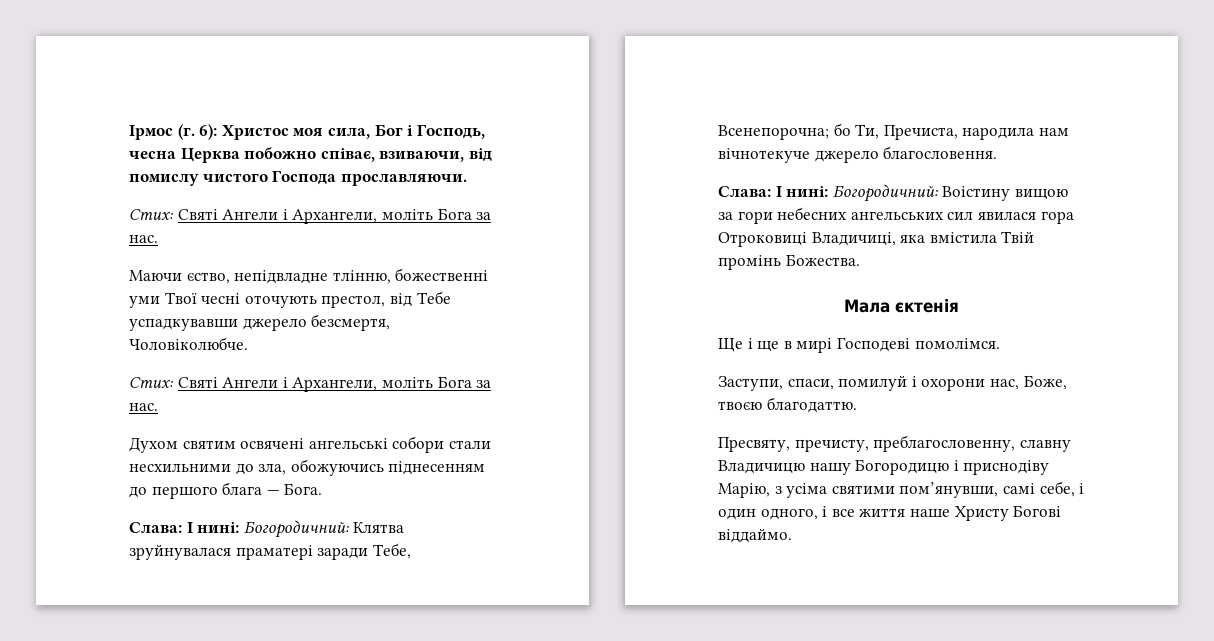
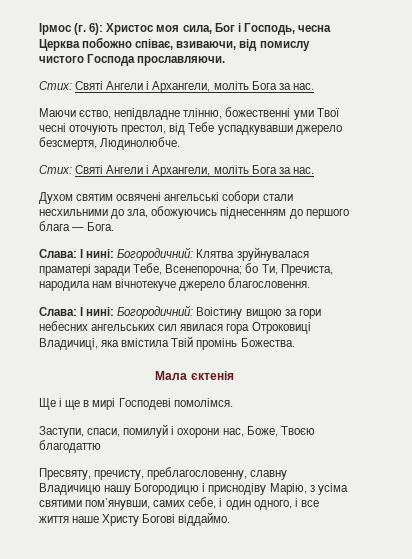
[129,337,248,350] Чоловіколюбче. -> [100,137,181,150] Людинолюбче.
[718,397,857,413] твоєю благодаттю. -> [280,426,315,435] [39,440,101,453] Твоєю благодаттю
[1002,483,1035,494] самі -> [153,500,186,507] самих

